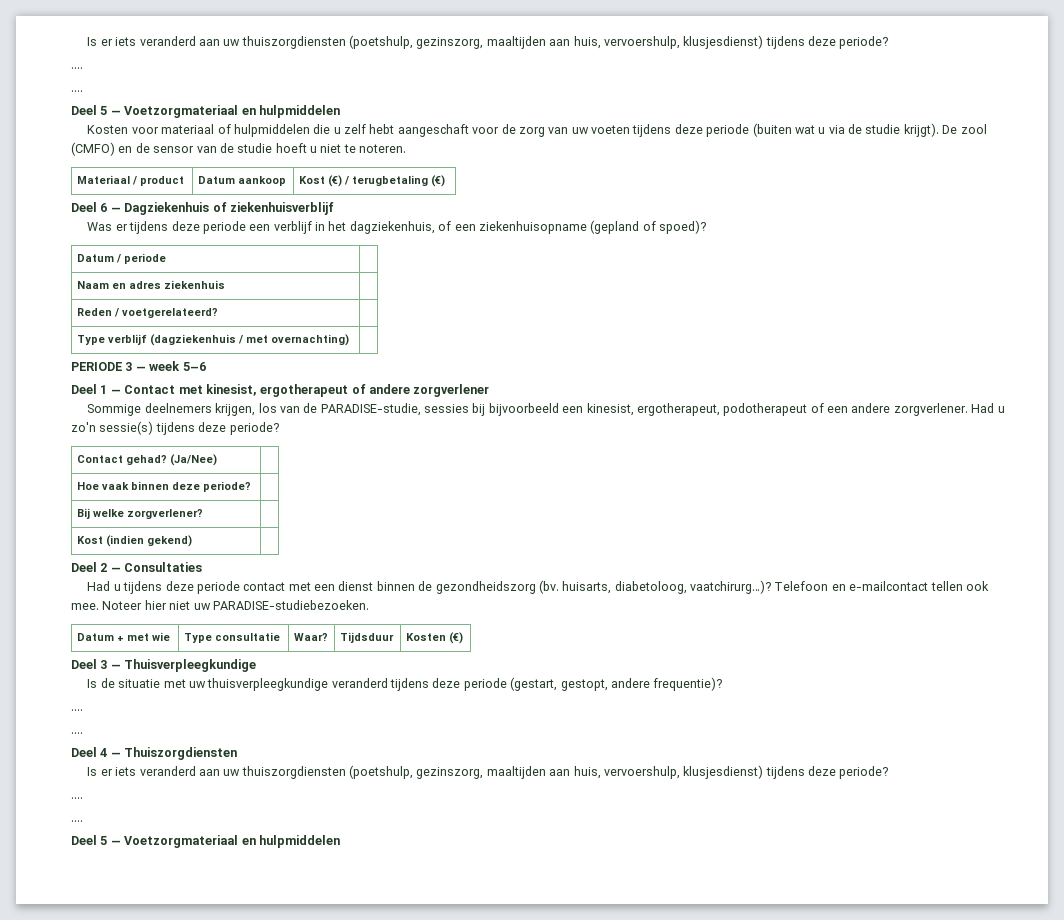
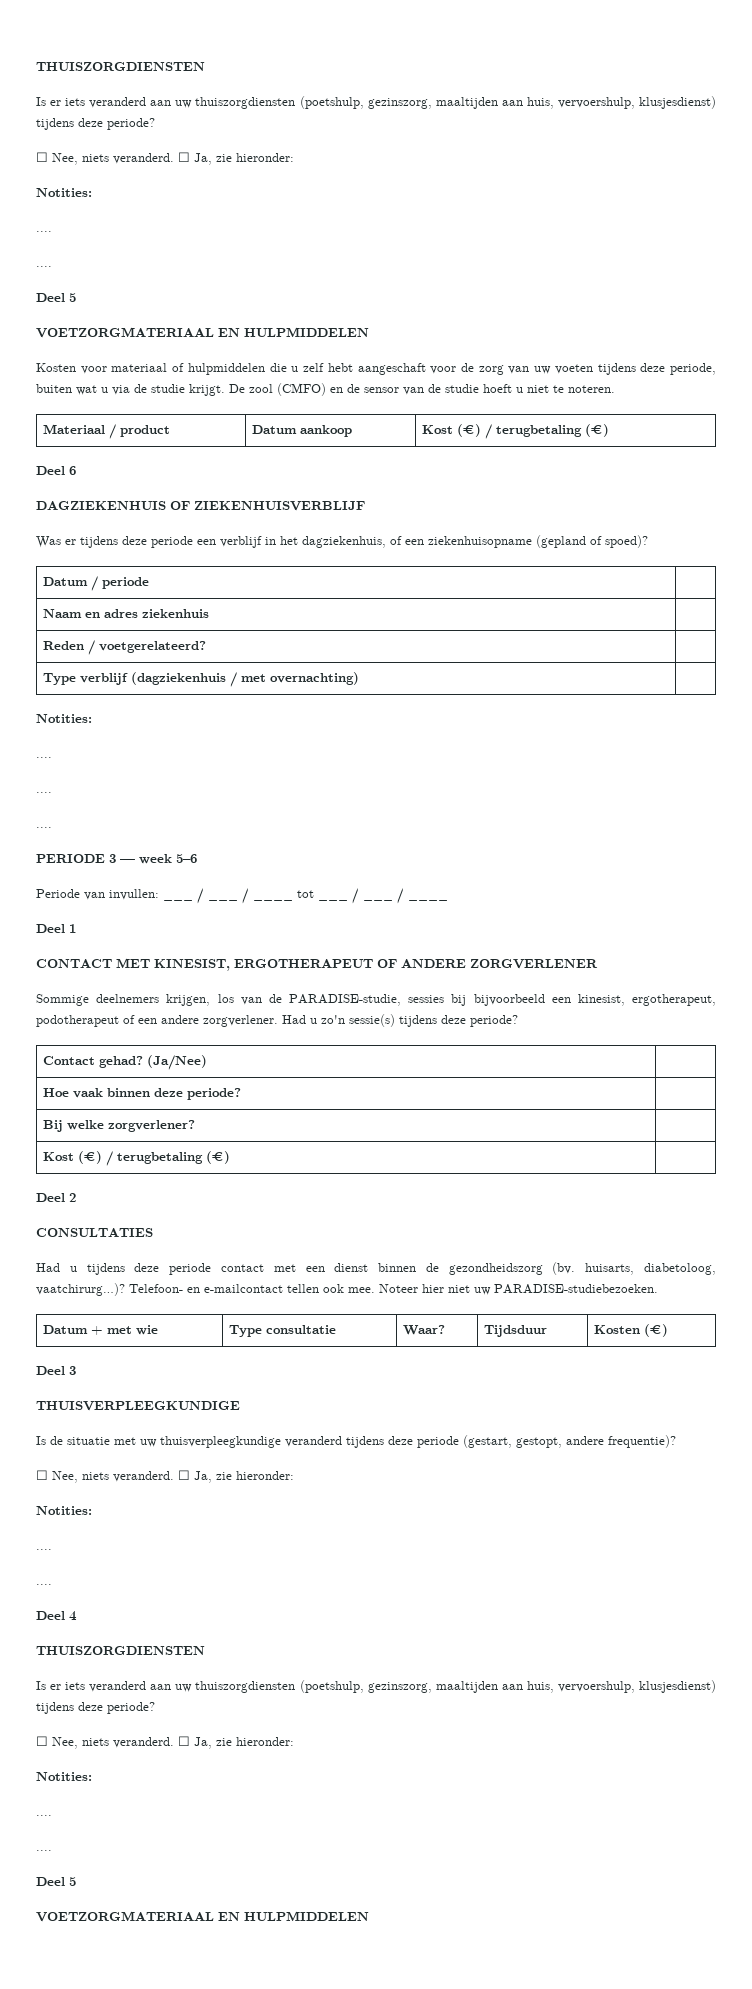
(87, 41) none -> [36,62,205,71] THUISZORGDIENSTEN //
[71,67,83,69] [71,90,83,92] [71,105,340,118] // .... // .... // Deel 5 — Voetzorgmateriaal en hulpmiddelen -> [36,152,294,165] [36,188,92,197] [36,231,52,232] [36,266,52,267] [36,293,76,302] [36,327,369,338] // ☐ Nee, niets veranderd. ☐ Ja, zie hieronder: // Notities: // .... // .... // Deel 5 // VOETZORGMATERIAAL EN HULPMIDDELEN
[706,123,792,137] periode (buiten -> [669,363,716,375] [36,384,72,393] periode, buiten
[903,123,939,137] krijgt). -> [189,384,225,396] krijgt.
[110,202,334,215] — Dagziekenhuis of ziekenhuisverblijf -> [36,501,365,511] // DAGZIEKENHUIS OF ZIEKENHUISVERBLIJF
(349, 340) none -> [36,714,92,723] [36,757,52,758] [36,792,52,793] [36,827,52,828] // Notities: // .... // .... // ....
[71,384,490,397] Deel 1 — Contact met kinesist, ergotherapeut of andere zorgverlener -> [36,888,293,904] [297,890,314,898] [318,888,448,904] [36,924,76,933] [36,958,598,971] Periode van invullen: ___ / ___ / ____ tot ___ / ___ / ____ // Deel 1 // CONTACT MET KINESIST, ERGOTHERAPEUT OF ANDERE ZORGVERLENER
[105,535,192,547] (indien gekend) -> [78,1151,231,1166] (€) / terugbetaling (€)
[110,562,203,572] — Consultaties -> [36,1228,153,1237] // CONSULTATIES
[774,581,829,591] Telefoon -> [129,1284,183,1293] Telefoon-
[110,659,257,672] — Thuisverpleegkundige -> [36,1401,240,1411] // THUISVERPLEEGKUNDIGE
(723, 684) none -> [36,1470,294,1483] [36,1506,92,1515] // ☐ Nee, niets veranderd. ☐ Ja, zie hieronder: // Notities:
[110,747,238,760] — Thuiszorgdiensten -> [36,1646,205,1655] // THUISZORGDIENSTEN
[71,797,83,799] [71,820,83,822] [71,835,340,848] // .... // .... // Deel 5 — Voetzorgmateriaal en hulpmiddelen -> [36,1736,294,1749] [36,1772,92,1781] [36,1815,52,1816] [36,1850,52,1851] [36,1877,76,1886] [36,1911,369,1922] // ☐ Nee, niets veranderd. ☐ Ja, zie hieronder: // Notities: // .... // .... // Deel 5 // VOETZORGMATERIAAL EN HULPMIDDELEN

